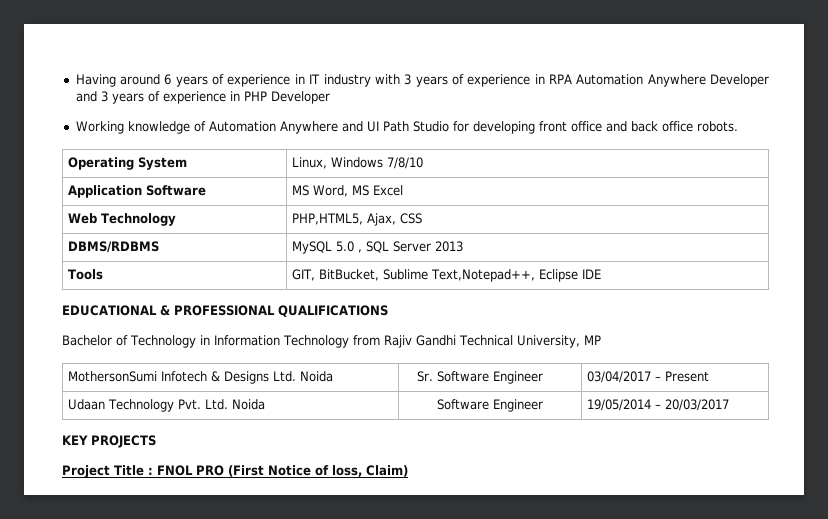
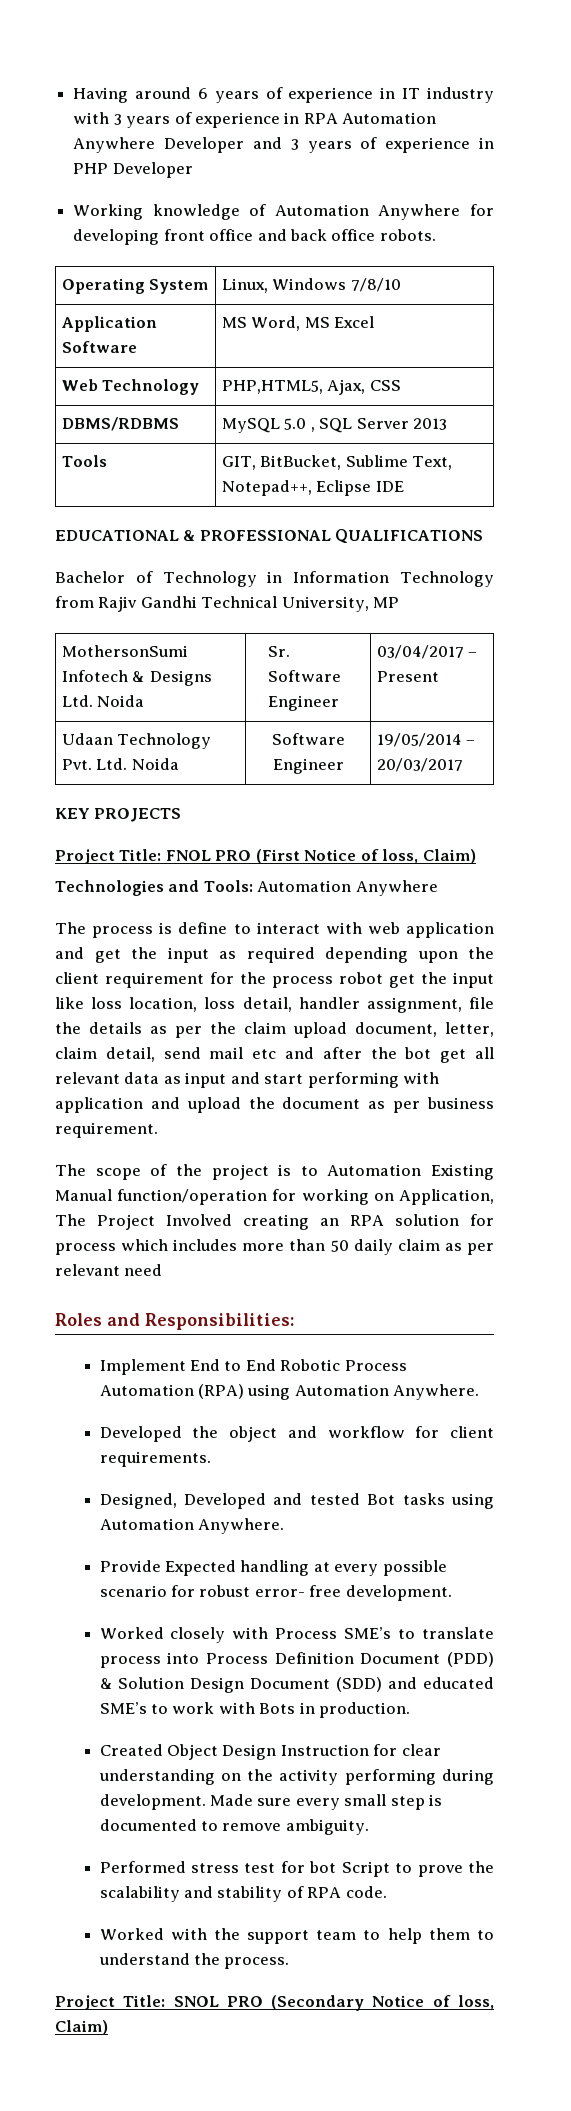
[341,121,449,132] and UI Path Studio -> (461, 212) none
[430,269,535,282] Text,Notepad++, -> [412,456,453,470] [221,480,312,496] Text, Notepad++,
[114,465,153,476] Title : -> [119,849,162,861] Title:
(408, 471) none -> [55,880,438,896] [55,922,494,938] [55,947,494,963] [55,972,494,988] [55,997,494,1013] [55,1022,494,1038] [55,1047,495,1063] [55,1072,440,1088] [55,1097,494,1113] [55,1122,158,1138] [55,1164,494,1180] [55,1189,494,1205] [55,1214,494,1230] [55,1239,494,1255] [55,1264,163,1276] [55,1313,294,1330] [99,1359,407,1375] [99,1384,480,1400] [99,1426,494,1442] [99,1451,211,1467] [99,1493,494,1509] [99,1518,285,1534] [99,1560,447,1576] [99,1585,452,1601] [99,1627,494,1643] [99,1652,495,1668] [99,1677,494,1693] [99,1702,411,1718] [99,1744,441,1760] [98,1769,494,1785] [99,1794,443,1810] [99,1819,369,1835] [99,1861,495,1877] [99,1886,387,1902] [99,1928,495,1944] [98,1953,290,1969] [55,1995,494,2011] [55,2020,108,2035] // Technologies and Tools: Automation Anywhere // The process is define to interact with web application and get the input as required depending upon the client requirement for the process robot get the input like loss location, loss detail, handler assignment, file the details as per the claim upload document, letter, claim detail, send mail etc and after the bot get all relevant data as input and start performing with application and upload the document as per business requirement. // The scope of the project is to Automation Existing Manual function/operation for working on Application, The Project Involved creating an RPA solution for process which includes more than 50 daily claim as per relevant need // Roles and Responsibilities: // Implement End to End Robotic Process Automation (RPA) using Automation Anywhere. // Developed the object and workflow for client requirements. // Designed, Developed and tested Bot tasks using Automation Anywhere. // Provide Expected handling at every possible scenario for robust error- free development. // Worked closely with Process SME’s to translate process into Process Definition Document (PDD) & Solution Design Document (SDD) and educated SME’s to work with Bots in production. // Created Object Design Instruction for clear understanding on the activity performing during development. Made sure every small step is documented to remove ambiguity. // Performed stress test for bot Script to prove the scalability and stability of RPA code. // Worked with the support team to help them to understand the process. // Project Title: SNOL PRO (Secondary Notice of loss, Claim)

